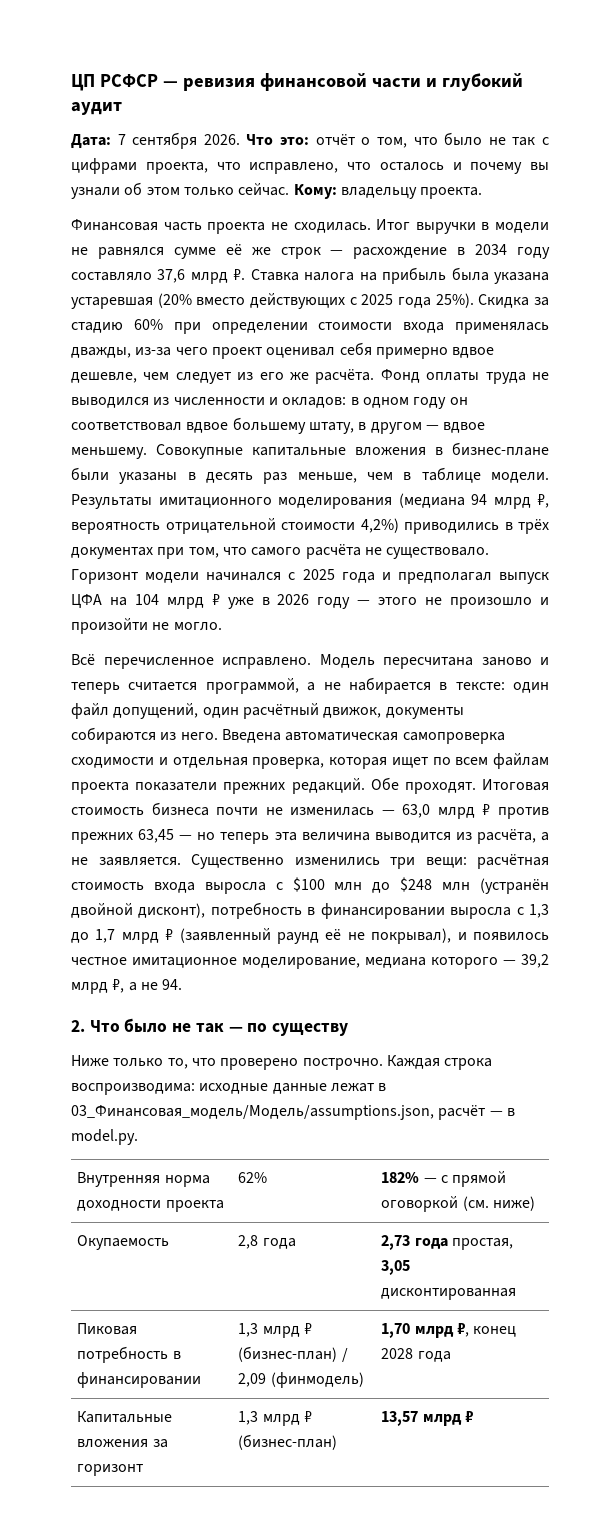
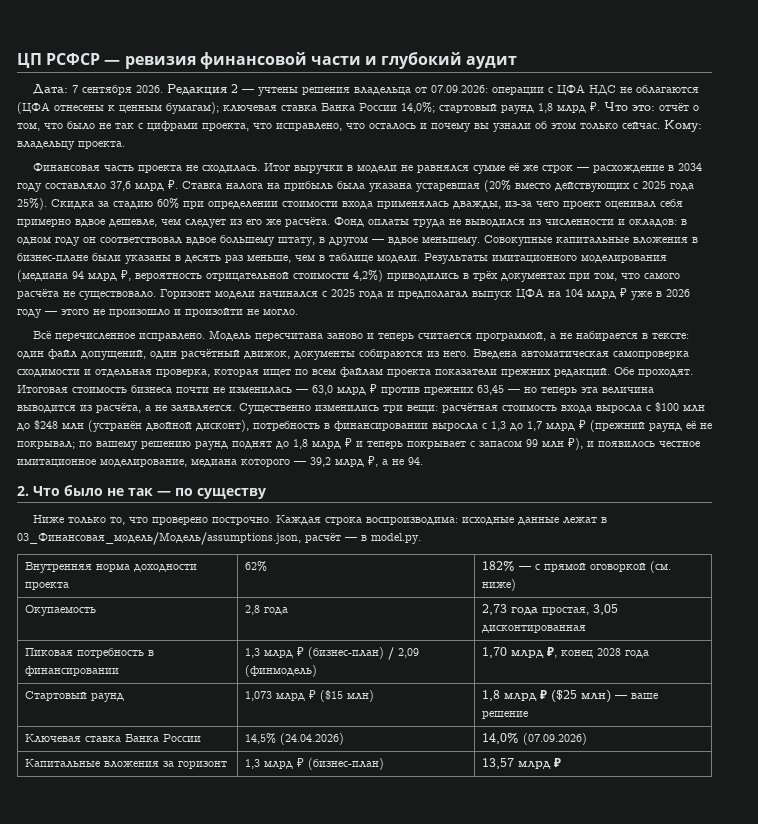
(240, 139) none -> [166,84,699,96] [17,102,600,114] Редакция 2 — учтены решения владельца от 07.09.2026: операции с ЦФА НДС не облагаются (ЦФА отнесены к ценным бумагам); ключевая ставка Банка России 14,0%; стартовый раунд 1,8 млрд ₽.
[179,928,271,943] (заявленный -> [590,420,645,432] (прежний
[371,928,452,944] покрывал), -> [17,438,583,450] покрывал; по вашему решению раунд поднят до 1,8 млрд ₽ и теперь покрывает с запасом 99 млн ₽),
(451, 1356) none -> [24,691,124,702] [244,690,374,702] [481,690,658,703] [481,711,528,719] [24,734,201,743] [244,733,344,745] [481,733,587,745] // Стартовый раунд | 1,073 млрд ₽ ($15 млн) | 1,8 млрд ₽ ($25 млн) — ваше решение // Ключевая ставка Банка России | 14,5% (24.04.2026) | 14,0% (07.09.2026)

